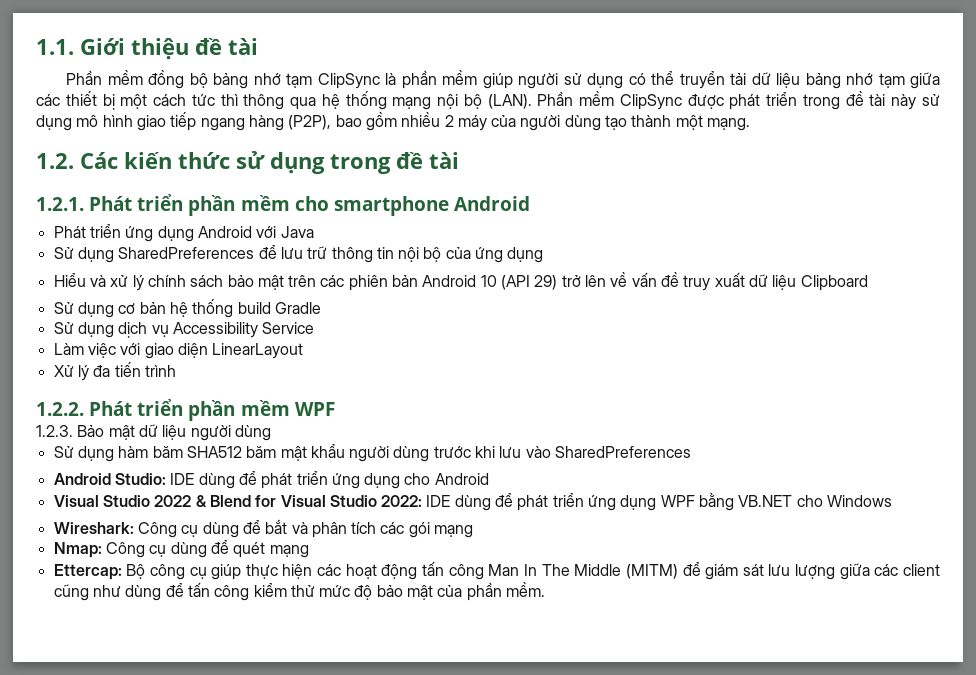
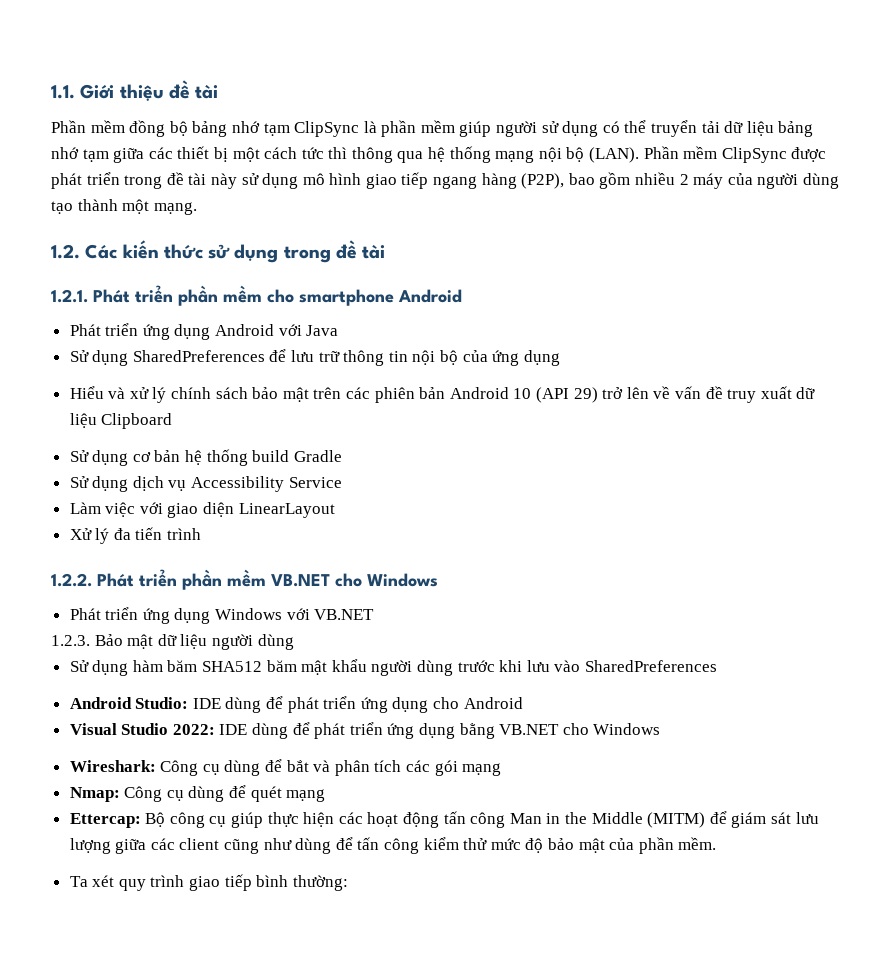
[294,402,335,416] WPF -> [271,573,438,587] [69,607,375,624] VB.NET cho Windows // Phát triển ứng dụng Windows với VB.NET
[154,495,377,507] 2022 & Blend for Visual Studio -> (169, 729) none
[660,495,695,507] WPF -> (456, 731) none
[523,564,570,576] In The -> [546,812,587,824] in the
(546, 589) none -> [69,874,348,891] // Ta xét quy trình giao tiếp bình thường:

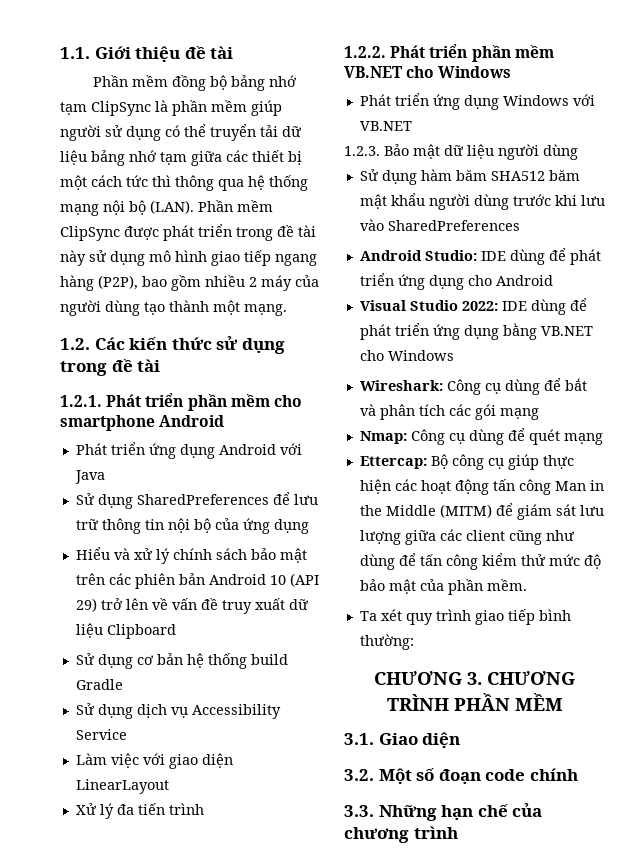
(348, 883) none -> [374,671,575,685] [386,693,563,711] [344,732,461,748] [344,768,578,784] [344,803,543,821] [344,826,458,843] // CHƯƠNG 3. CHƯƠNG TRÌNH PHẦN MỀM // 3.1. Giao diện // 3.2. Một số đoạn code chính // 3.3. Những hạn chế của chương trình

